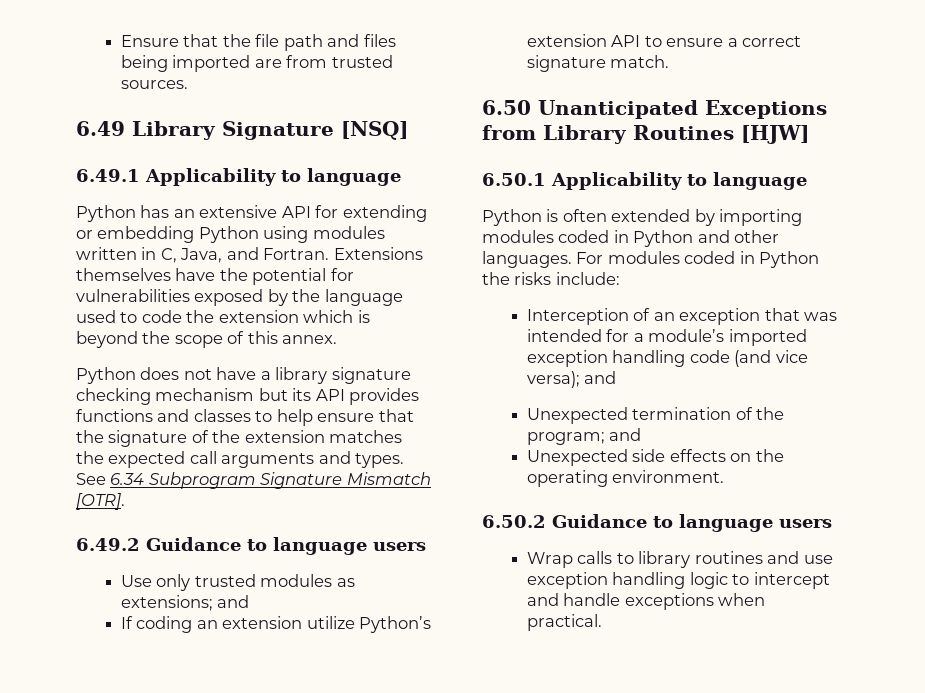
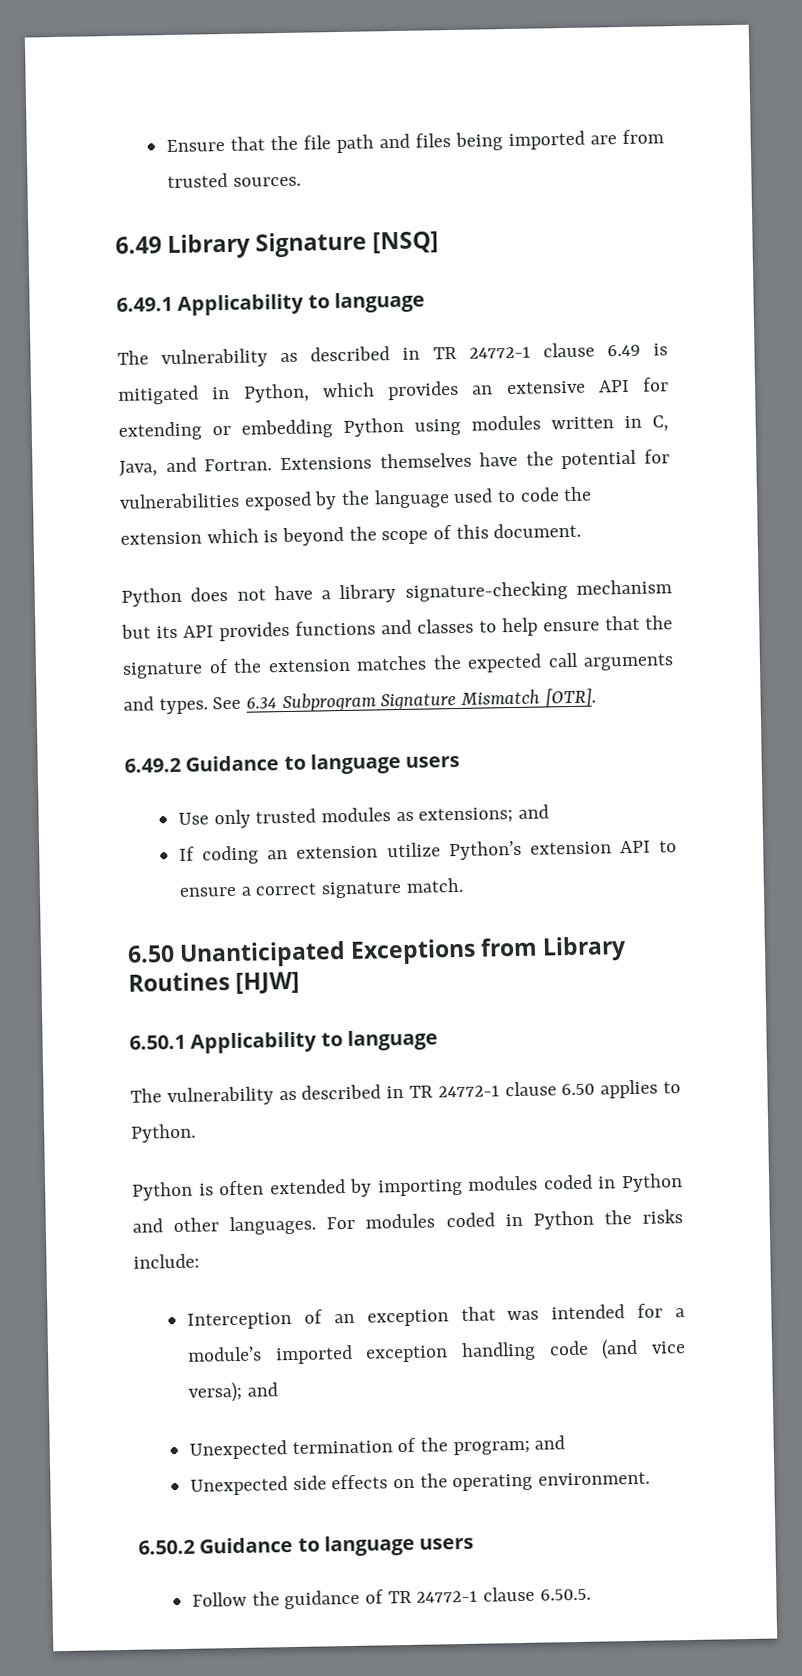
[76,205,170,222] Python has -> [117,342,668,369] [118,380,459,405] The vulnerability as described in TR 24772-1 clause 6.49 is mitigated in Python, which provides
[282,335,338,344] annex. -> [493,522,582,539] document.
[331,367,411,384] [76,388,151,405] signature checking -> [404,581,568,602] signature-checking
(807, 181) none -> [130,1079,681,1107] [131,1123,196,1143] // The vulnerability as described in TR 24772-1 clause 6.50 applies to Python.
[527,551,833,568] [527,572,830,589] [527,593,766,610] [527,614,603,631] Wrap calls to library routines and use exception handling logic to intercept and handle exceptions when practical. -> [192,1586,591,1610] Follow the guidance of TR 24772-1 clause 6.50.5.

